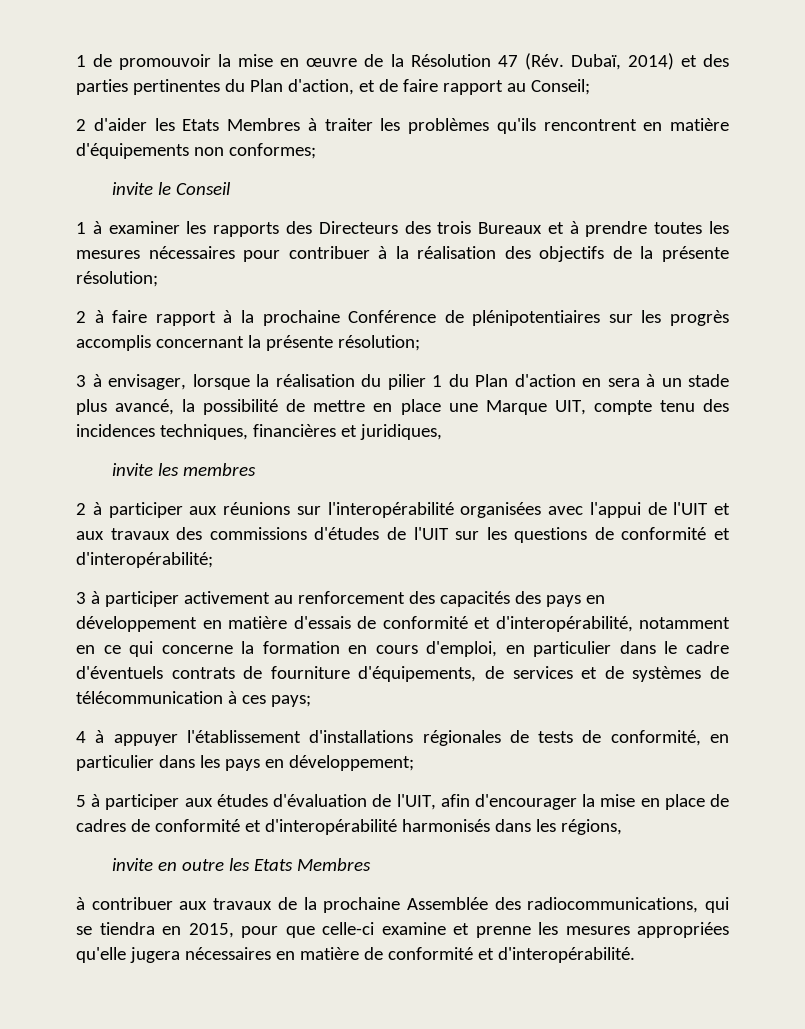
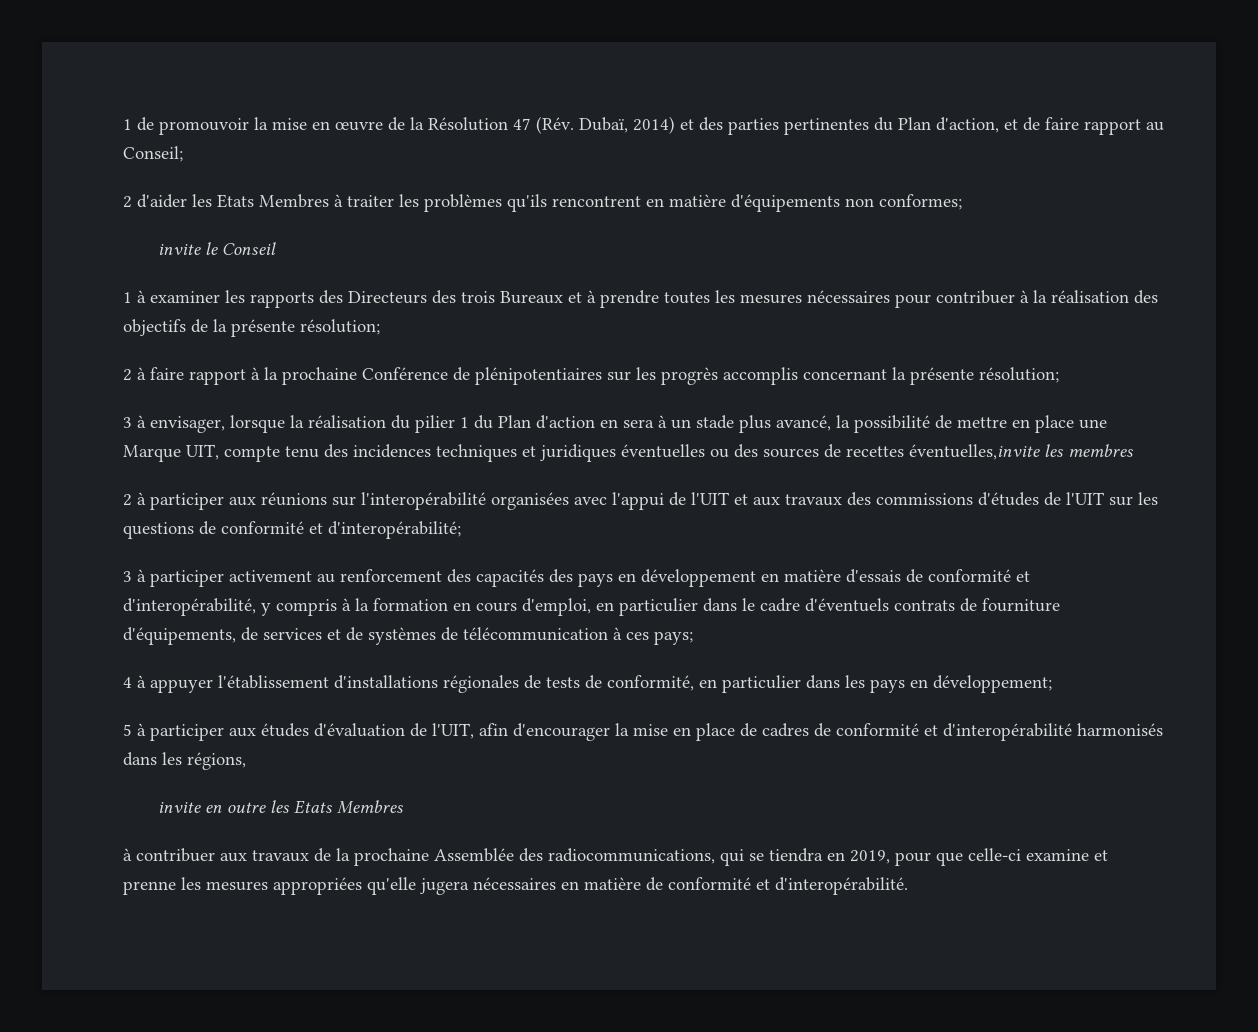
[159,424,442,440] [111,463,153,476] techniques, financières et juridiques, // invite -> [436,444,1040,462] techniques et juridiques éventuelles ou des sources de recettes éventuelles,invite
[639,617,730,629] [76,641,233,657] notamment en ce qui concerne -> [261,598,351,616] y compris à
[188,923,234,938] 2015, -> [850,850,890,864] 2019,

